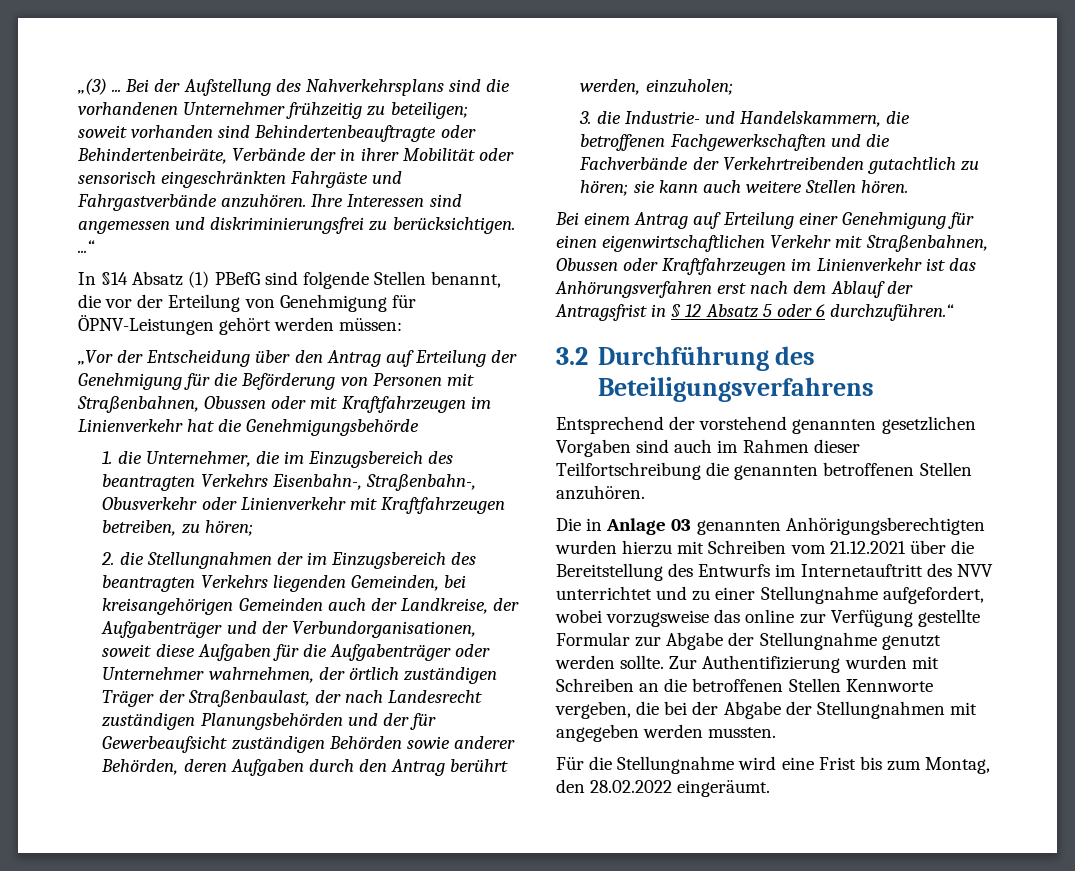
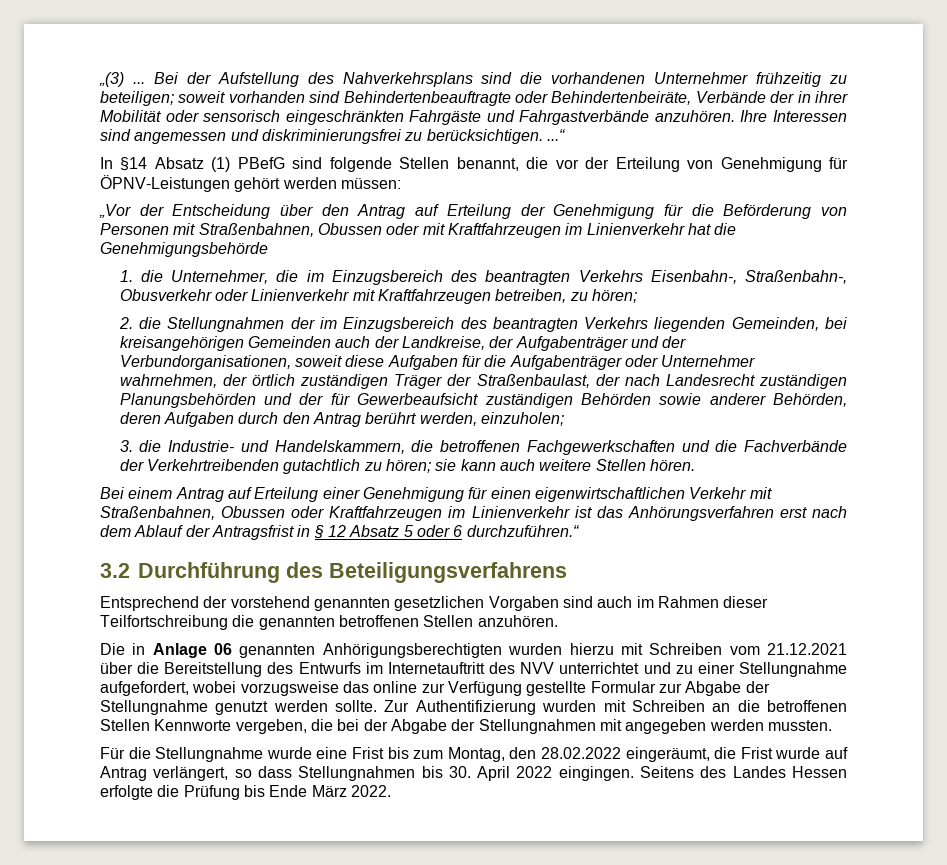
[671,519,692,531] 03 -> [214,643,233,655] 06
[738,756,777,770] wird -> [266,747,312,759] wurde
[677,780,771,797] eingeräumt. -> [625,747,849,762] [100,766,847,781] [100,785,391,800] eingeräumt, die Frist wurde auf Antrag verlängert, so dass Stellungnahmen bis 30. April 2022 eingingen. Seitens des Landes Hessen erfolgte die Prüfung bis Ende März 2022.

